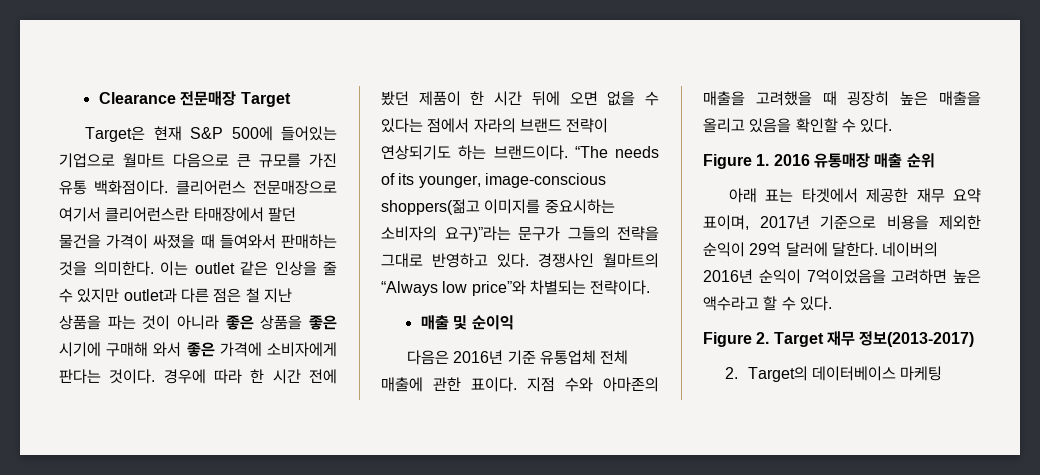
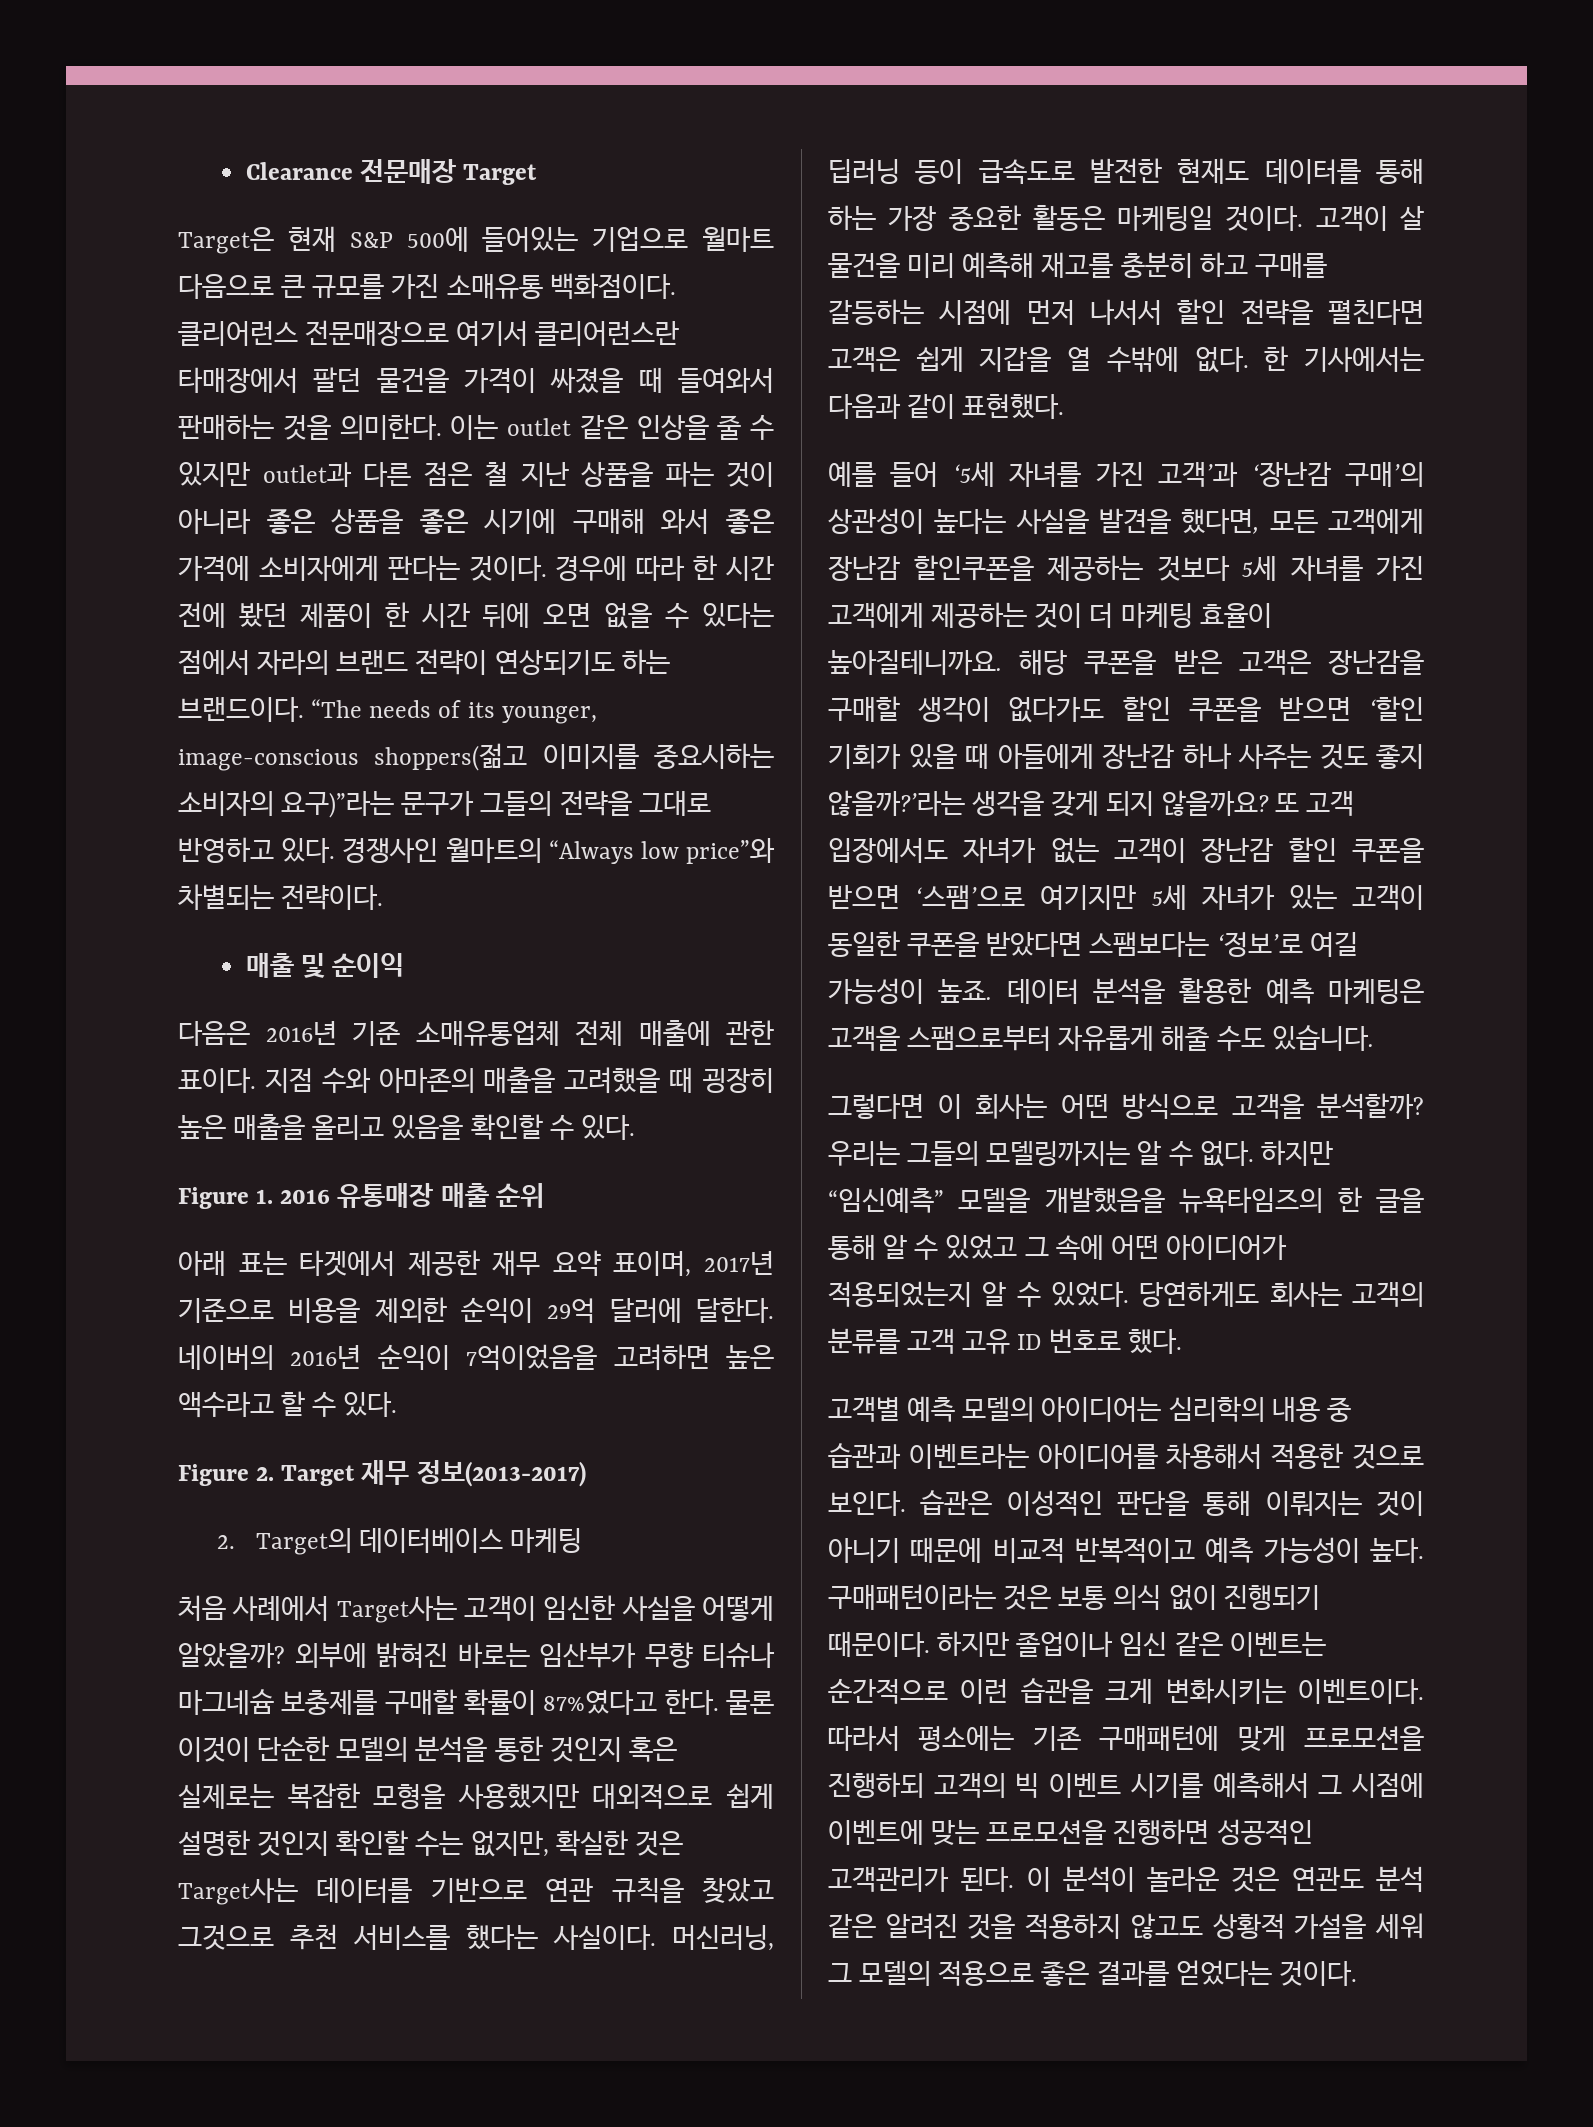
[59,180,87,195] 유통 -> [446,274,543,299] 소매유통
[540,350,597,365] 유통업체 -> [415,1021,560,1046] 소매유통업체
(943, 373) none -> [178,1595,774,1623] [178,1642,775,1668] [178,1689,774,1715] [178,1736,677,1763] [178,1783,775,1809] [178,1830,683,1857] [178,1878,774,1905] [178,1924,774,1951] [828,158,1424,185] [828,205,1424,231] [828,252,1327,278] [828,299,1424,325] [828,346,1424,373] [828,394,1065,419] [828,461,1424,487] [828,508,1424,534] [828,555,1424,581] [828,602,1272,628] [828,649,1424,675] [828,696,1424,723] [828,743,1424,769] [828,790,1354,816] [828,837,1424,864] [828,885,1424,910] [828,931,1358,957] [828,978,1424,1005] [828,1025,1374,1052] [828,1093,1424,1120] [828,1140,1333,1167] [828,1187,1424,1213] [828,1234,1288,1261] [828,1281,1424,1307] [828,1328,1182,1354] [828,1396,1351,1422] [828,1443,1424,1469] [828,1490,1424,1516] [828,1537,1424,1563] [828,1584,1320,1611] [828,1631,1326,1657] [828,1678,1424,1704] [828,1725,1424,1751] [828,1772,1424,1798] [828,1819,1313,1845] [828,1866,1424,1893] [828,1913,1424,1940] [828,1960,1357,1986] // 처음 사례에서 Target사는 고객이 임신한 사실을 어떻게 알았을까? 외부에 밝혀진 바로는 임산부가 무향 티슈나 마그네슘 보충제를 구매할 확률이 87%였다고 한다. 물론 이것이 단순한 모델의 분석을 통한 것인지 혹은 실제로는 복잡한 모형을 사용했지만 대외적으로 쉽게 설명한 것인지 확인할 수는 없지만, 확실한 것은 Target사는 데이터를 기반으로 연관 규칙을 찾았고 그것으로 추천 서비스를 했다는 사실이다. 머신러닝, 딥러닝 등이 급속도로 발전한 현재도 데이터를 통해 하는 가장 중요한 활동은 마케팅일 것이다. 고객이 살 물건을 미리 예측해 재고를 충분히 하고 구매를 갈등하는 시점에 먼저 나서서 할인 전략을 펼친다면 고객은 쉽게 지갑을 열 수밖에 없다. 한 기사에서는 다음과 같이 표현했다. // 예를 들어 ‘5세 자녀를 가진 고객’과 ‘장난감 구매’의 상관성이 높다는 사실을 발견을 했다면, 모든 고객에게 장난감 할인쿠폰을 제공하는 것보다 5세 자녀를 가진 고객에게 제공하는 것이 더 마케팅 효율이 높아질테니까요. 해당 쿠폰을 받은 고객은 장난감을 구매할 생각이 없다가도 할인 쿠폰을 받으면 ‘할인 기회가 있을 때 아들에게 장난감 하나 사주는 것도 좋지 않을까?’라는 생각을 갖게 되지 않을까요? 또 고객 입장에서도 자녀가 없는 고객이 장난감 할인 쿠폰을 받으면 ‘스팸’으로 여기지만 5세 자녀가 있는 고객이 동일한 쿠폰을 받았다면 스팸보다는 ‘정보’로 여길 가능성이 높죠. 데이터 분석을 활용한 예측 마케팅은 고객을 스팸으로부터 자유롭게 해줄 수도 있습니다. // 그렇다면 이 회사는 어떤 방식으로 고객을 분석할까? 우리는 그들의 모델링까지는 알 수 없다. 하지만 “임신예측” 모델을 개발했음을 뉴욕타임즈의 한 글을 통해 알 수 있었고 그 속에 어떤 아이디어가 적용되었는지 알 수 있었다. 당연하게도 회사는 고객의 분류를 고객 고유 ID 번호로 했다. // 고객별 예측 모델의 아이디어는 심리학의 내용 중 습관과 이벤트라는 아이디어를 차용해서 적용한 것으로 보인다. 습관은 이성적인 판단을 통해 이뤄지는 것이 아니기 때문에 비교적 반복적이고 예측 가능성이 높다. 구매패턴이라는 것은 보통 의식 없이 진행되기 때문이다. 하지만 졸업이나 임신 같은 이벤트는 순간적으로 이런 습관을 크게 변화시키는 이벤트이다. 따라서 평소에는 기존 구매패턴에 맞게 프로모션을 진행하되 고객의 빅 이벤트 시기를 예측해서 그 시점에 이벤트에 맞는 프로모션을 진행하면 성공적인 고객관리가 된다. 이 분석이 놀라운 것은 연관도 분석 같은 알려진 것을 적용하지 않고도 상황적 가설을 세워 그 모델의 적용으로 좋은 결과를 얻었다는 것이다.

